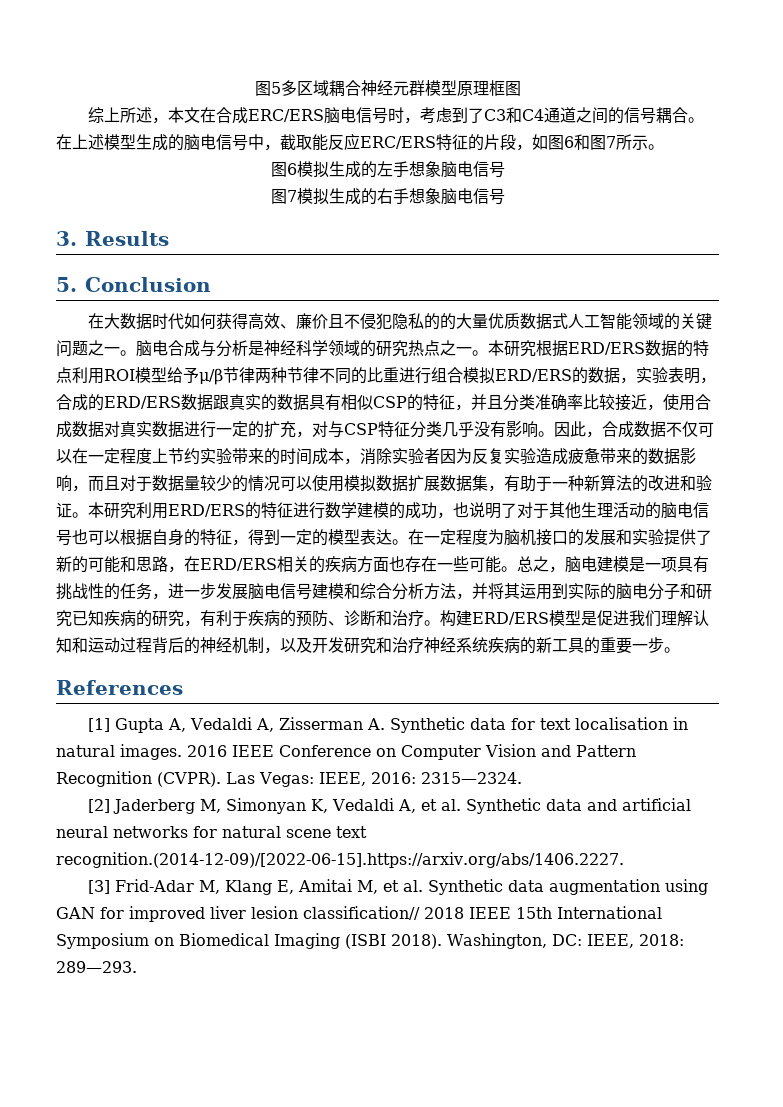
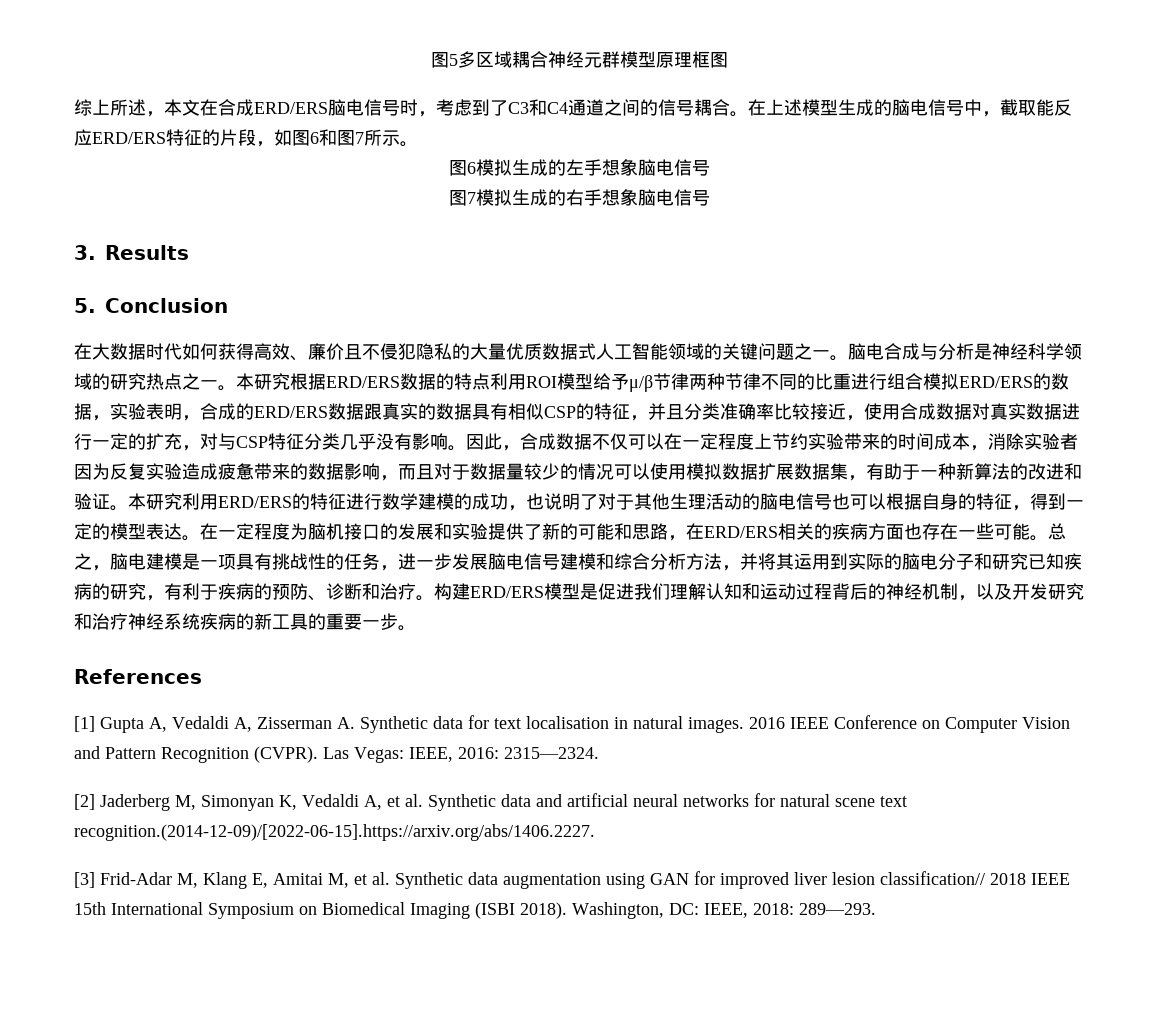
[247,109,324,122] ERC/ERS -> [254,102,328,114] ERD/ERS
[360,136,436,149] ERC/ERS -> [92,132,166,144] ERD/ERS
[439,313,456,330] 的 -> (470, 351) none

